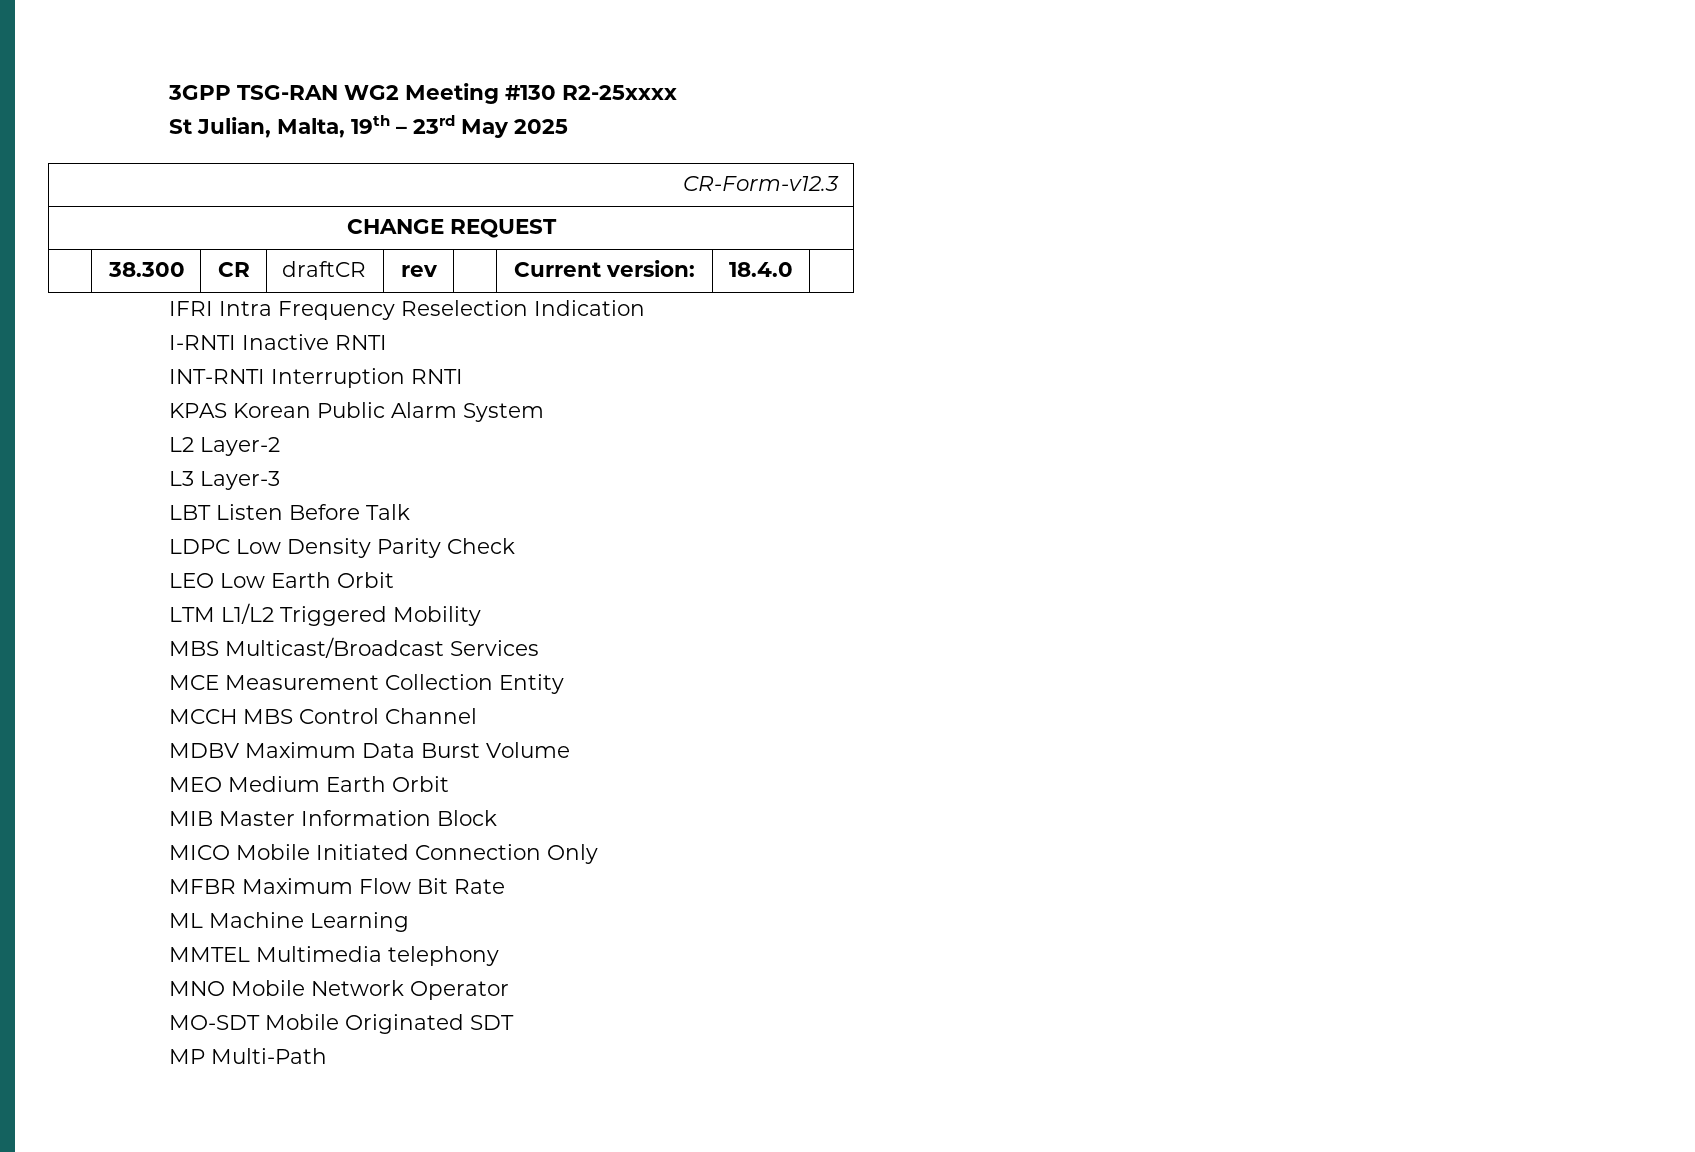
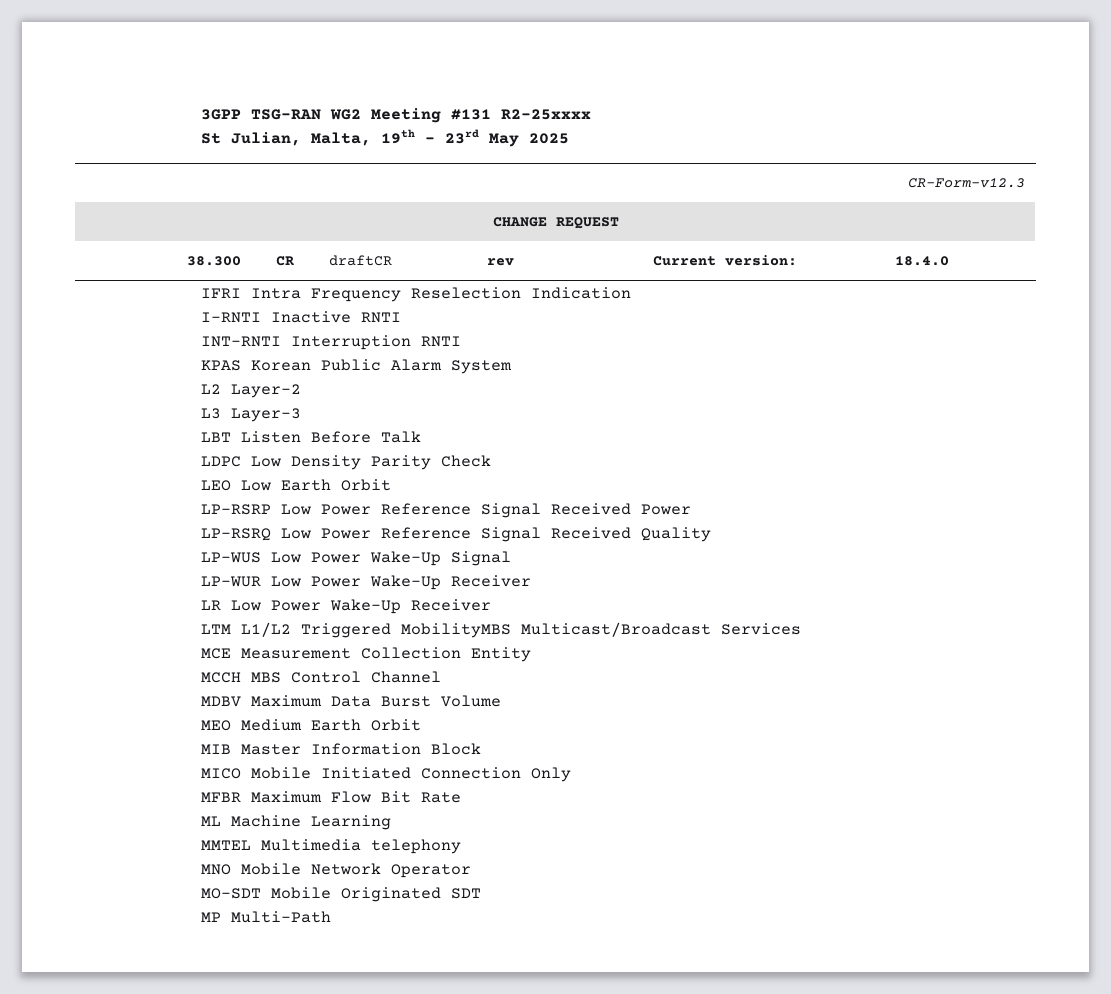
[504,85,556,100] #130 -> [451,109,492,120] #131
(394, 580) none -> [201,503,692,518] [201,527,712,542] [201,551,512,566] [201,575,532,590] [201,599,492,614] // LP-RSRP Low Power Reference Signal Received Power // LP-RSRQ Low Power Reference Signal Received Quality // LP-WUS Low Power Wake-Up Signal // LP-WUR Low Power Wake-Up Receiver // LR Low Power Wake-Up Receiver
[392,606,481,626] [168,641,219,656] Mobility // MBS -> [401,623,512,638] MobilityMBS

